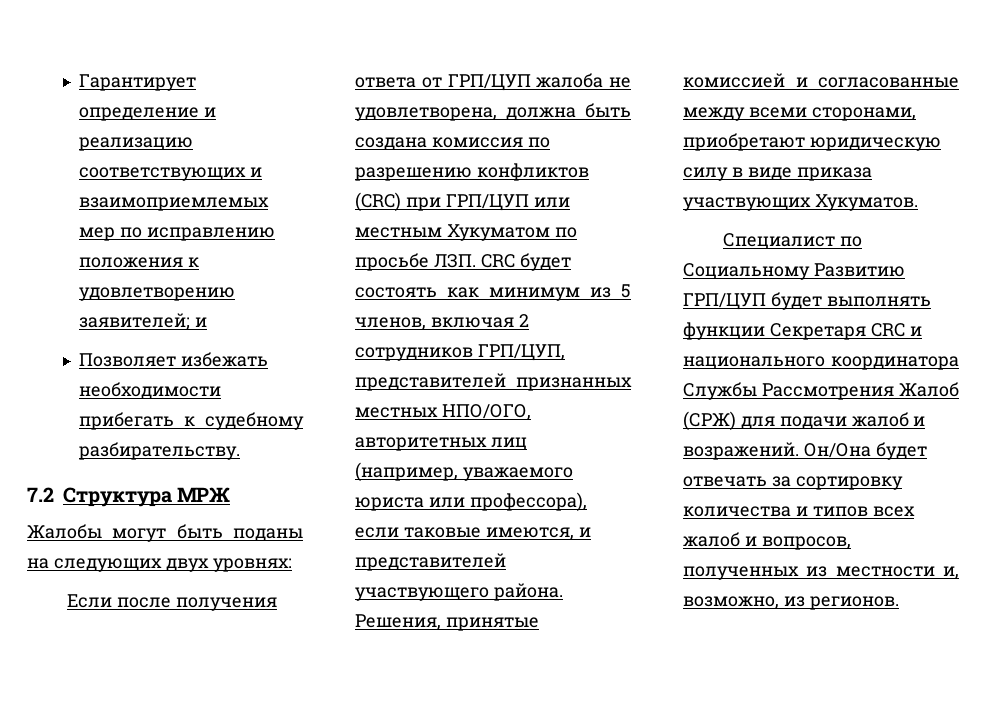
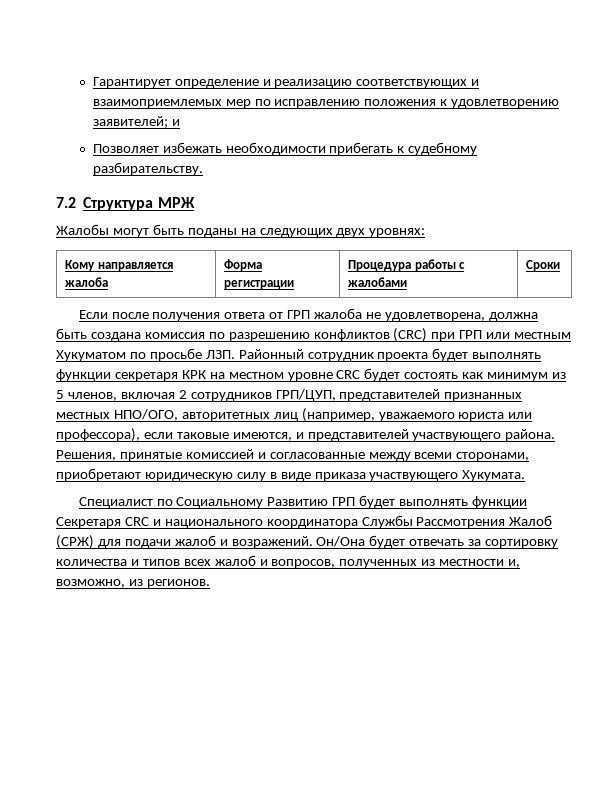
(292, 565) none -> [65,260,173,271] [65,277,109,287] [224,259,263,271] [224,280,295,289] [348,259,466,271] [348,277,408,287] [526,260,561,271] // Кому направляется жалоба | Форма регистрации | Процедура работы с жалобами | Сроки
[447,74,531,91] ГРП/ЦУП -> [287,310,311,319] ГРП
[445,194,529,211] ГРП/ЦУП -> [459,330,483,339] ГРП
(476, 261) none -> [238,348,542,361] [56,369,333,381] Районный сотрудник проекта будет выполнять функции секретаря КРК на местном уровне
[683,194,918,211] участвующих Хукуматов. -> [369,470,526,481] участвующего Хукумата.
[683,293,766,310] ГРП/ЦУП -> [332,497,356,506] ГРП

